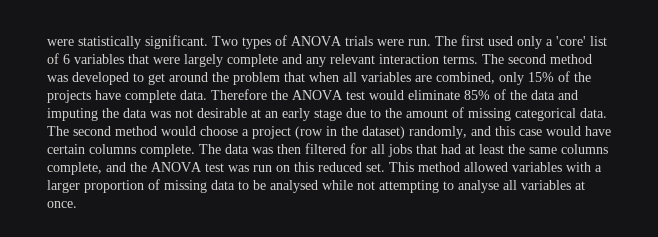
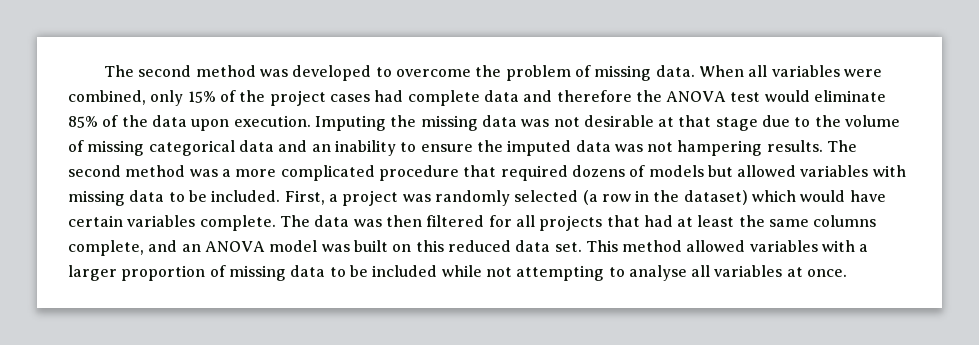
[47,35,607,49] [47,53,478,67] were statistically significant. Two types of ANOVA trials were run. The first used only a 'core' list of 6 variables that were largely complete and any relevant interaction terms. -> (104, 71) none
[148,72,432,85] get around the problem that when all variables are -> [396,65,882,81] overcome the problem of missing data. When all variables were
[47,89,267,103] projects have complete data. Therefore -> [269,90,632,106] project cases had complete data and therefore
[558,90,578,100] [47,108,119,121] and imputing the -> [191,115,478,131] upon execution. Imputing the missing
[265,108,310,121] an early -> [678,115,712,127] that
[406,109,448,118] amount -> [845,115,901,127] volume
[580,108,607,118] [47,126,542,139] data. The second method would choose a project (row in the dataset) randomly, and this case -> [238,140,858,156] [68,165,906,181] [68,190,797,206] data and an inability to ensure the imputed data was not hampering results. The second method was a more complicated procedure that required dozens of models but allowed variables with missing data to be included. First, a project was randomly selected (a row in the dataset) which
[89,144,136,154] columns -> [127,215,196,227] variables
[388,144,412,157] jobs -> [539,215,603,231] projects
[130,162,272,172] the ANOVA test was run -> [181,240,388,252] an ANOVA model was built
(362, 167) none -> [515,240,551,252] data
[270,180,318,193] analysed -> [372,265,438,277] included

